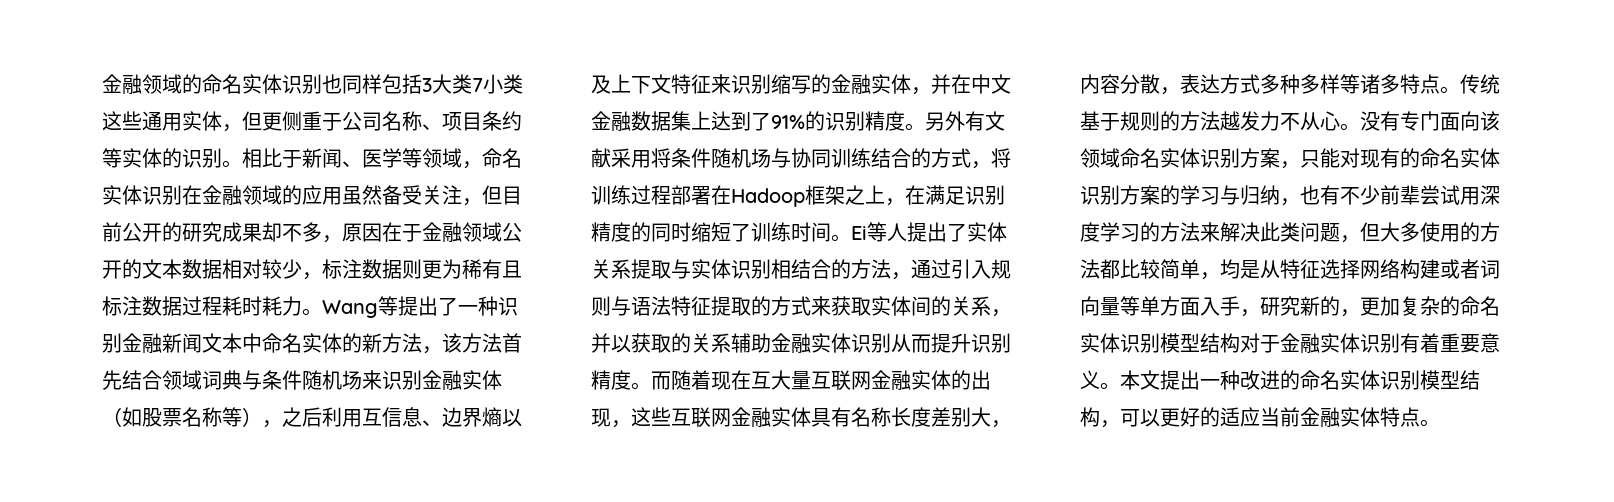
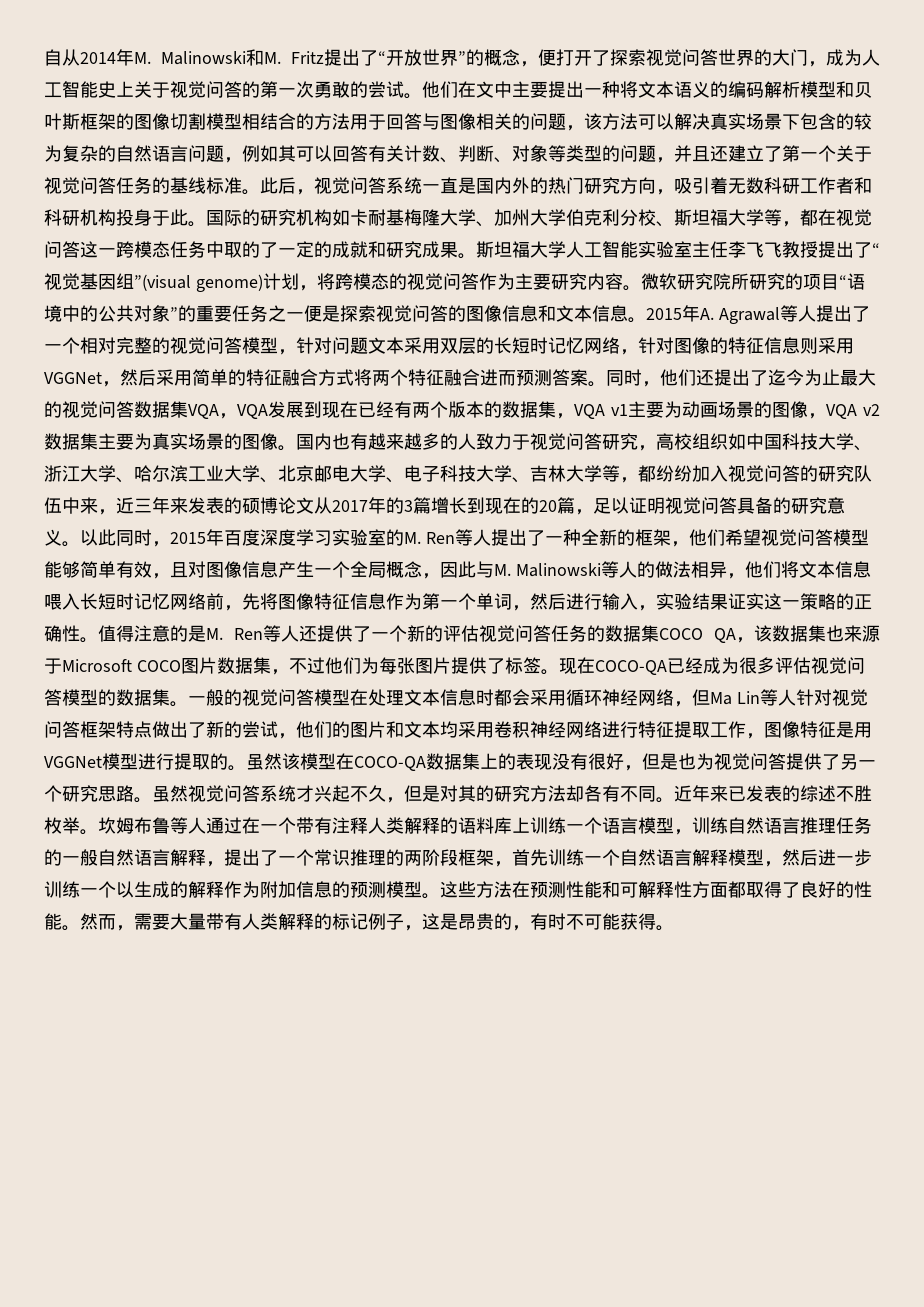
[102,74,523,94] [102,111,522,132] [102,148,522,169] [102,185,522,206] [102,222,522,243] [102,259,522,280] [102,296,518,318] [102,333,522,354] [102,370,502,390] [102,407,522,428] [591,74,1011,95] [591,111,1005,131] [591,148,1011,169] [591,185,1005,207] [591,222,1007,242] [591,259,1011,280] [591,296,1011,317] [591,333,1011,353] [591,370,991,391] [591,407,1011,428] [1080,74,1500,95] [1080,111,1500,131] [1080,148,1500,169] [1080,185,1500,206] [1080,222,1500,243] [1080,259,1500,280] [1080,296,1500,317] [1080,333,1500,353] [1080,370,1480,390] [1080,407,1420,428] 金融领域的命名实体识别也同样包括3大类7小类这些通用实体，但更侧重于公司名称、项目条约等实体的识别。相比于新闻、医学等领域，命名实体识别在金融领域的应用虽然备受关注，但目前公开的研究成果却不多，原因在于金融领域公开的文本数据相对较少，标注数据则更为稀有且标注数据过程耗时耗力。Wang等提出了一种识别金融新闻文本中命名实体的新方法，该方法首先结合领域词典与条件随机场来识别金融实体（如股票名称等），之后利用互信息、边界熵以及上下文特征来识别缩写的金融实体，并在中文金融数据集上达到了91%的识别精度。另外有文献采用将条件随机场与协同训练结合的方式，将训练过程部署在Hadoop框架之上，在满足识别精度的同时缩短了训练时间。Ei等人提出了实体关系提取与实体识别相结合的方法，通过引入规则与语法特征提取的方式来获取实体间的关系，并以获取的关系辅助金融实体识别从而提升识别精度。而随着现在互大量互联网金融实体的出现，这些互联网金融实体具有名称长度差别大，内容分散，表达方式多种多样等诸多特点。传统基于规则的方法越发力不从心。没有专门面向该领域命名实体识别方案，只能对现有的命名实体识别方案的学习与归纳，也有不少前辈尝试用深度学习的方法来解决此类问题，但大多使用的方法都比较简单，均是从特征选择网络构建或者词向量等单方面入手，研究新的，更加复杂的命名实体识别模型结构对于金融实体识别有着重要意义。本文提出一种改进的命名实体识别模型结构，可以更好的适应当前金融实体特点 -> [44,49,880,67] [44,81,872,99] [44,113,872,131] [44,145,872,163] [44,177,872,195] [44,209,872,227] [44,241,880,259] [44,273,865,292] [44,305,870,324] [44,337,854,355] [44,369,876,387] [44,401,880,419] [44,433,872,451] [44,465,872,483] [44,497,845,515] [44,529,869,547] [44,561,871,579] [44,593,872,611] [44,625,880,643] [44,657,865,675] [44,689,868,707] [44,721,872,739] [44,753,876,771] [44,785,872,803] [44,817,872,835] [44,849,872,867] [44,881,872,899] [44,913,656,931] 自从2014年M. Malinowski和M. Fritz提出了“开放世界”的概念，便打开了探索视觉问答世界的大门，成为人工智能史上关于视觉问答的第一次勇敢的尝试。他们在文中主要提出一种将文本语义的编码解析模型和贝叶斯框架的图像切割模型相结合的方法用于回答与图像相关的问题，该方法可以解决真实场景下包含的较为复杂的自然语言问题，例如其可以回答有关计数、判断、对象等类型的问题，并且还建立了第一个关于视觉问答任务的基线标准。此后，视觉问答系统一直是国内外的热门研究方向，吸引着无数科研工作者和科研机构投身于此。国际的研究机构如卡耐基梅隆大学、加州大学伯克利分校、斯坦福大学等，都在视觉问答这一跨模态任务中取的了一定的成就和研究成果。斯坦福大学人工智能实验室主任李飞飞教授提出了“视觉基因组”(visual genome)计划，将跨模态的视觉问答作为主要研究内容。微软研究院所研究的项目“语境中的公共对象”的重要任务之一便是探索视觉问答的图像信息和文本信息。2015年A. Agrawal等人提出了一个相对完整的视觉问答模型，针对问题文本采用双层的长短时记忆网络，针对图像的特征信息则采用VGGNet，然后采用简单的特征融合方式将两个特征融合进而预测答案。同时，他们还提出了迄今为止最大的视觉问答数据集VQA，VQA发展到现在已经有两个版本的数据集，VQA v1主要为动画场景的图像，VQA v2数据集主要为真实场景的图像。国内也有越来越多的人致力于视觉问答研究，高校组织如中国科技大学、浙江大学、哈尔滨工业大学、北京邮电大学、电子科技大学、吉林大学等，都纷纷加入视觉问答的研究队伍中来，近三年来发表的硕博论文从2017年的3篇增长到现在的20篇，足以证明视觉问答具备的研究意义。以此同时，2015年百度深度学习实验室的M. Ren等人提出了一种全新的框架，他们希望视觉问答模型能够简单有效，且对图像信息产生一个全局概念，因此与M. Malinowski等人的做法相异，他们将文本信息喂入长短时记忆网络前，先将图像特征信息作为第一个单词，然后进行输入，实验结果证实这一策略的正确性。值得注意的是M. Ren等人还提供了一个新的评估视觉问答任务的数据集COCO QA，该数据集也来源于Microsoft COCO图片数据集，不过他们为每张图片提供了标签。现在COCO-QA已经成为很多评估视觉问答模型的数据集。一般的视觉问答模型在处理文本信息时都会采用循环神经网络，但Ma Lin等人针对视觉问答框架特点做出了新的尝试，他们的图片和文本均采用卷积神经网络进行特征提取工作，图像特征是用VGGNet模型进行提取的。虽然该模型在COCO-QA数据集上的表现没有很好，但是也为视觉问答提供了另一个研究思路。虽然视觉问答系统才兴起不久，但是对其的研究方法却各有不同。近年来已发表的综述不胜枚举。坎姆布鲁等人通过在一个带有注释人类解释的语料库上训练一个语言模型，训练自然语言推理任务的一般自然语言解释，提出了一个常识推理的两阶段框架，首先训练一个自然语言解释模型，然后进一步训练一个以生成的解释作为附加信息的预测模型。这些方法在预测性能和可解释性方面都取得了良好的性能。然而，需要大量带有人类解释的标记例子，这是昂贵的，有时不可能获得

